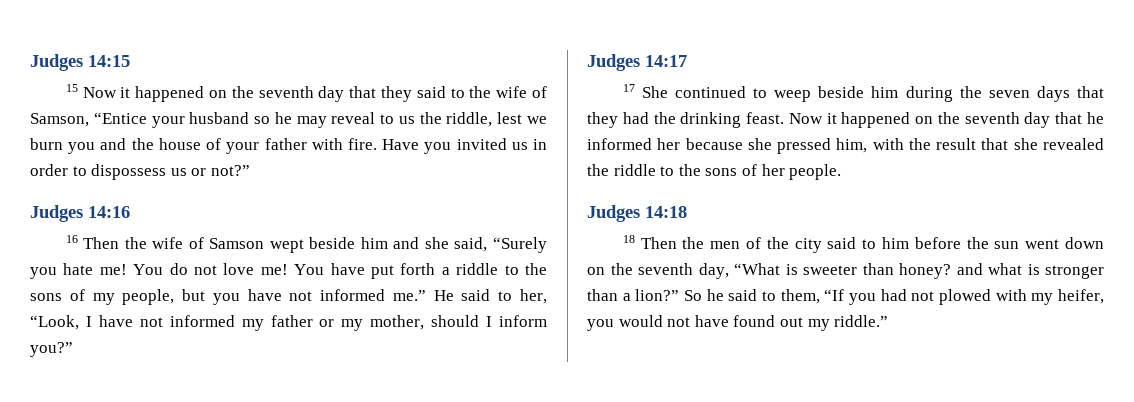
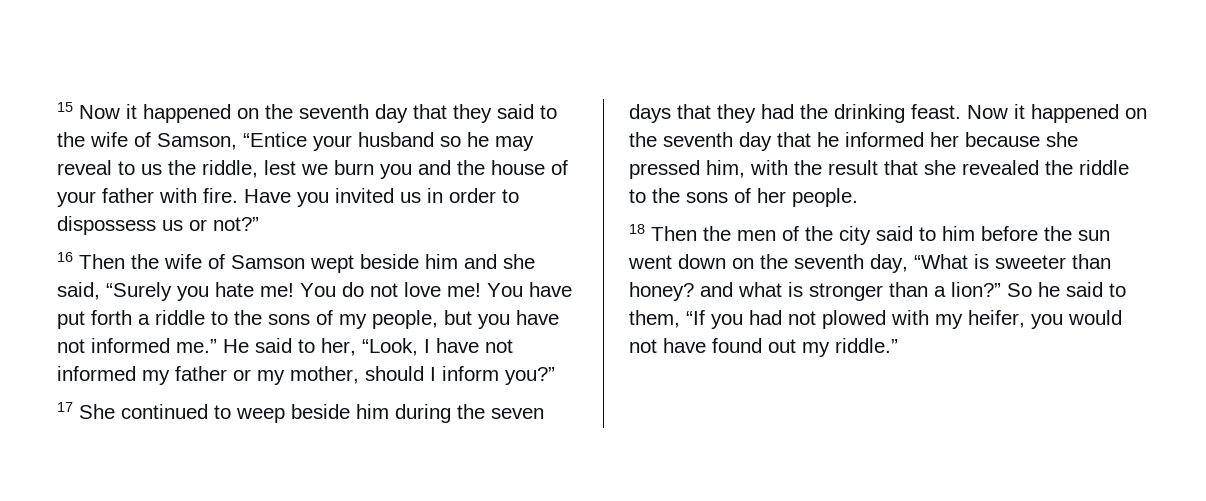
[30,54,130,71] Judges 14:15 // -> (57, 107) none
[30,205,130,222] // Judges 14:16 -> (259, 224) none
[587,54,687,71] // Judges 14:17 -> (555, 376) none
[587,205,687,222] // Judges 14:18 -> (858, 197) none

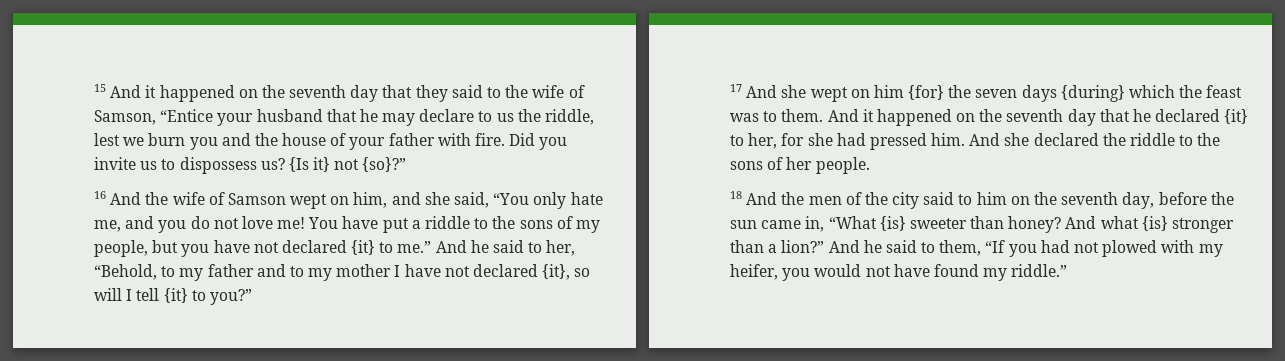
[79,105,120,119] Now -> [110,85,142,98] And
[440,136,461,147] so -> [326,109,357,122] that
[57,160,112,175] reveal -> [419,109,475,122] declare
[244,188,519,207] [57,216,259,235] Have you invited us in order to dispossess us or not?” -> [509,133,568,150] [94,157,407,174] Did you invite us to dispossess us? {Is it} not {so}?”
[79,254,125,269] Then -> [110,192,142,205] And
[360,254,458,269] beside him -> [330,192,388,208] on him,
[106,282,336,301] “Surely you hate me! You -> [493,192,603,209] [94,216,187,233] “You only hate me, and you
[91,310,132,325] forth -> (409, 225) none
[91,338,513,356] [57,366,555,385] [57,402,544,423] [629,104,1008,123] informed me.” He said to her, “Look, I have not informed my father or my mother, should I inform you?” // 17 She continued to weep beside him during the seven days that they had the drinking feast. Now -> [281,240,576,256] [94,264,591,281] [94,288,252,305] [730,84,1243,102] [730,109,859,122] declared {it} to me.” And he said to her, “Behold, to my father and to my mother I have not declared {it}, so will I tell {it} to you?” // 17 And she wept on him {for} the seven days {during} which the feast was to them. And
[845,132,1078,147] [629,160,1039,179] informed her because she pressed him, with the result that she revealed -> [1155,109,1249,124] [730,133,1099,150] declared {it} to her, for she had pressed him. And she declared
[651,226,697,241] Then -> [746,192,778,205] And
[981,226,1110,241] [628,254,1111,273] [629,282,803,301] before the sun went down on the seventh day, “What is sweeter than honey? and what is -> [1010,192,1234,209] [730,216,1168,233] on the seventh day, before the sun came in, “What {is} sweeter than honey? And what {is}
[1007,283,1032,297] So -> [828,240,860,253] And
[768,339,796,353] out -> (979, 270) none

